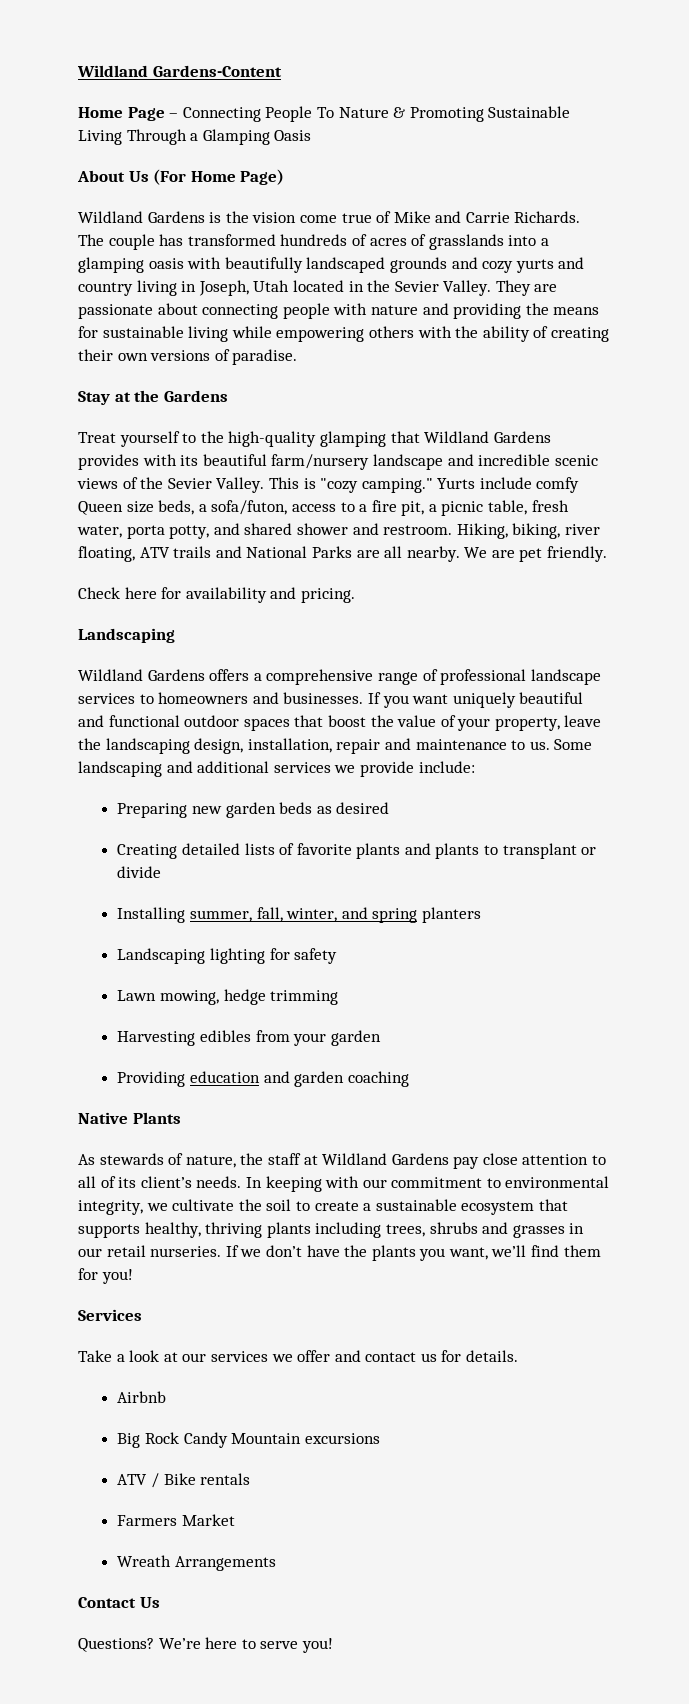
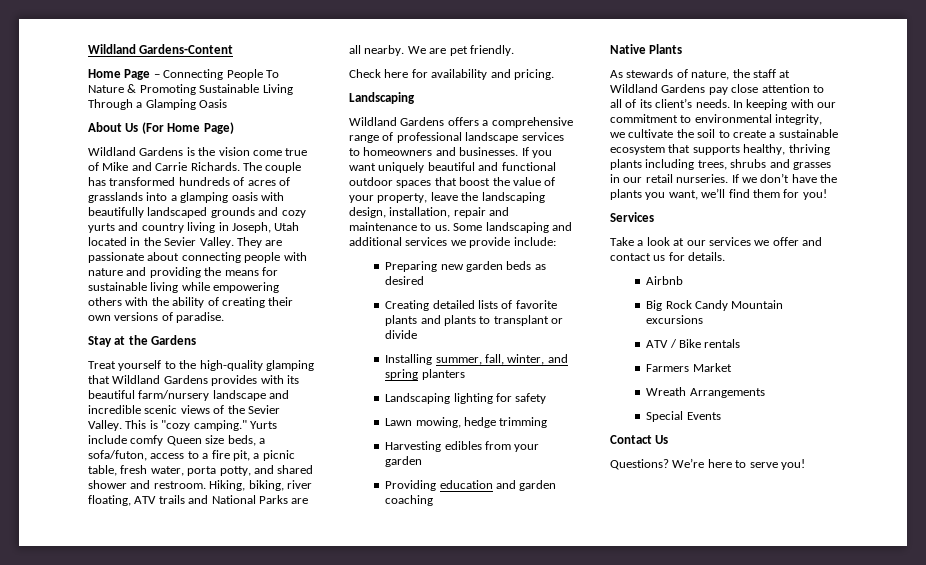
(276, 1563) none -> [646,411,721,422] // Special Events

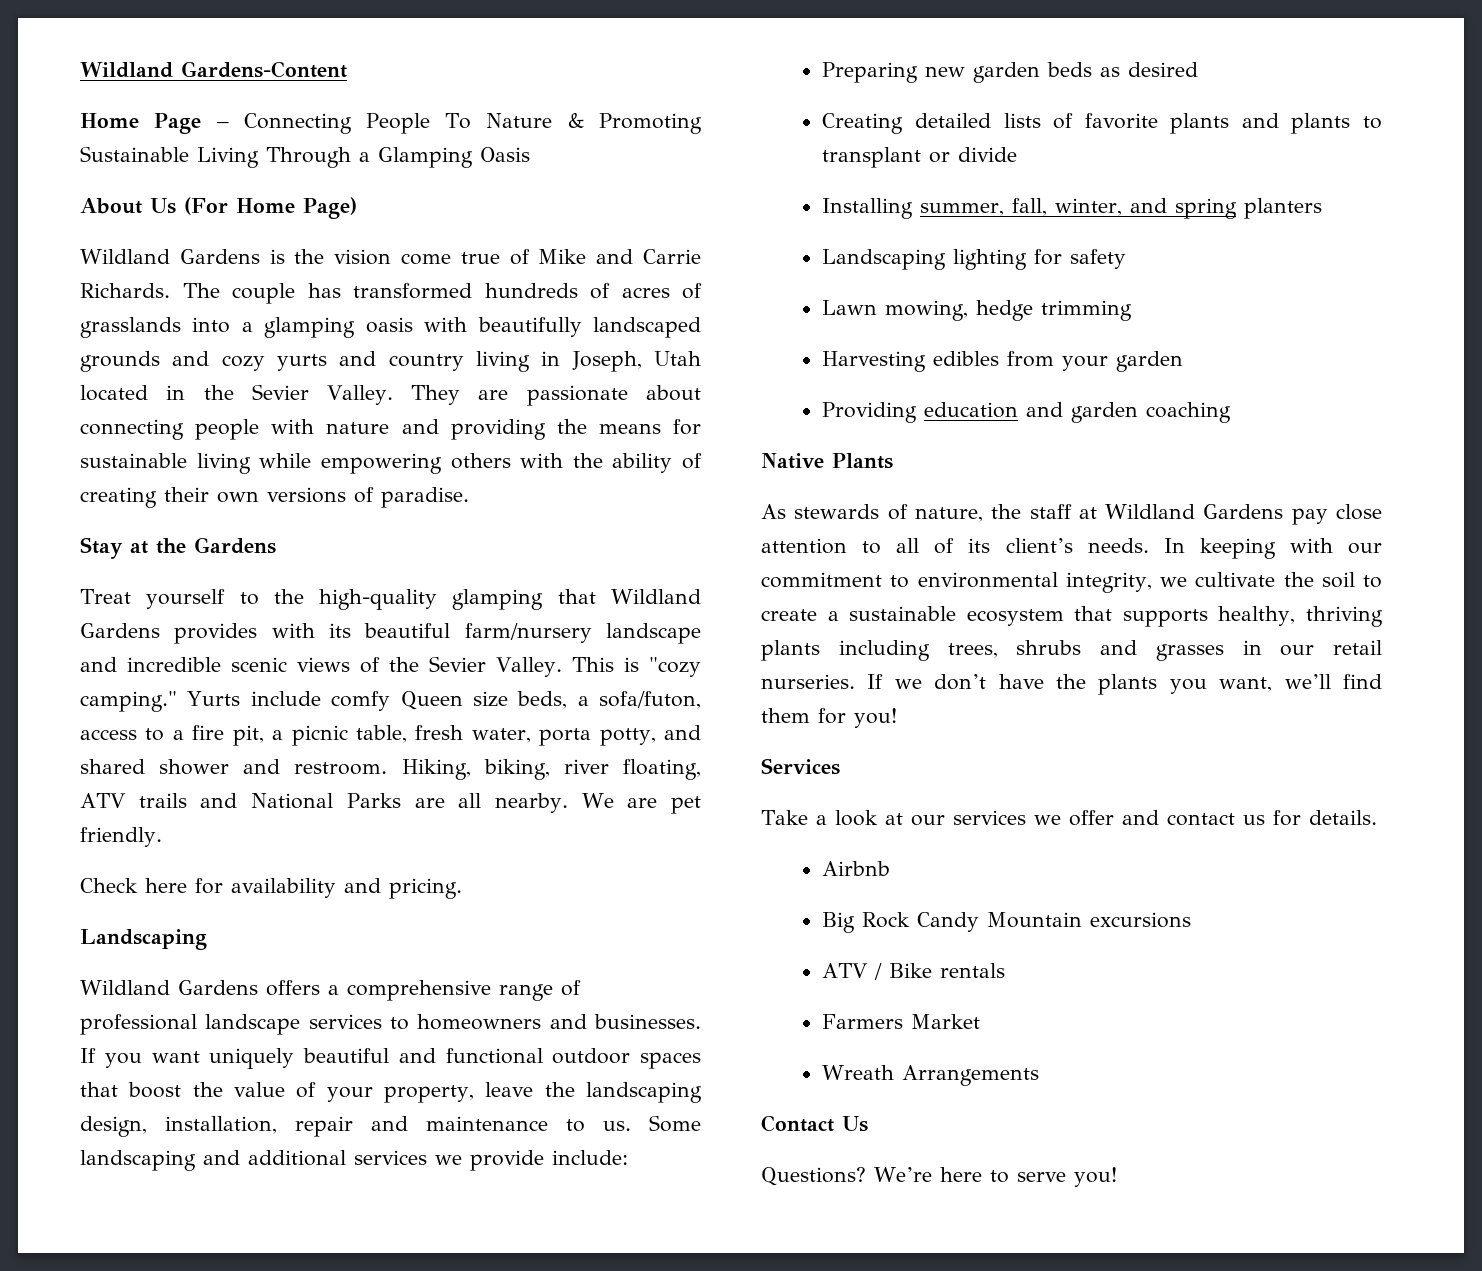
[646,411,721,422] // Special Events -> (1040, 1075) none

